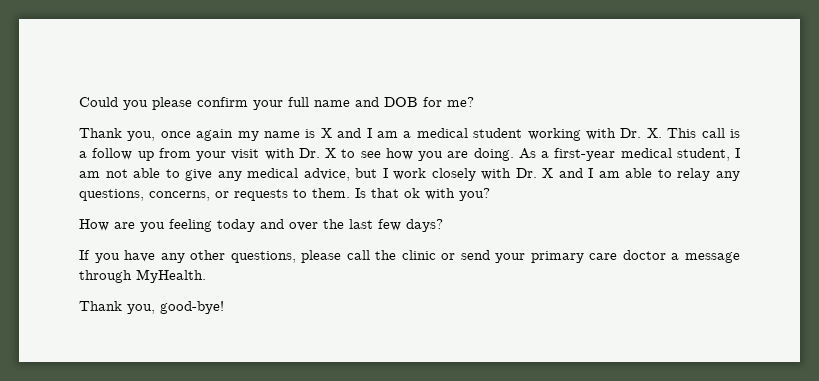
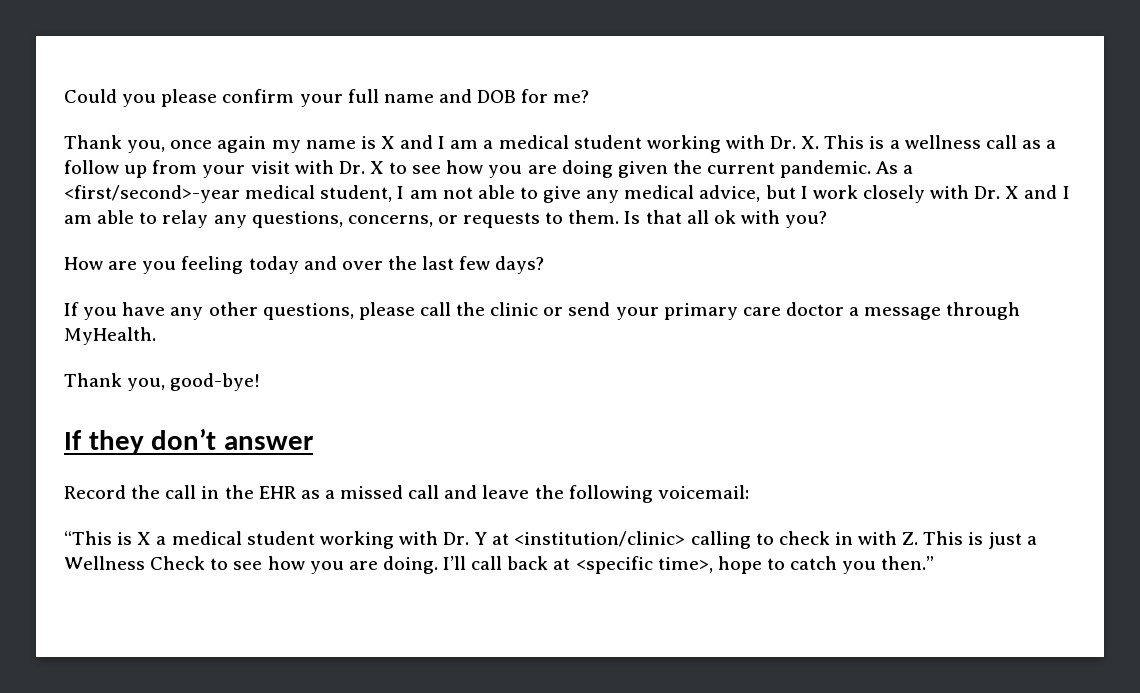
[701,128,740,138] call is -> [869,135,1041,149] is a wellness call as
[473,148,514,161] doing. -> [561,160,872,178] doing given the current pandemic.
[554,148,616,161] first-year -> [64,185,240,203] <first/second>-year
(399, 193) none -> [686,210,709,224] all
(224, 307) none -> [64,428,314,454] [64,485,749,503] [64,531,1037,549] [64,556,935,574] // If they don’t answer // Record the call in the EHR as a missed call and leave the following voicemail: // “This is X a medical student working with Dr. Y at <institution/clinic> calling to check in with Z. This is just a Wellness Check to see how you are doing. I’ll call back at <specific time>, hope to catch you then.”

